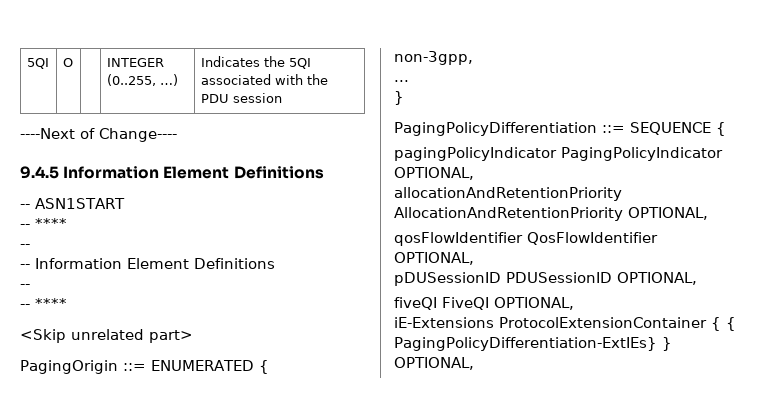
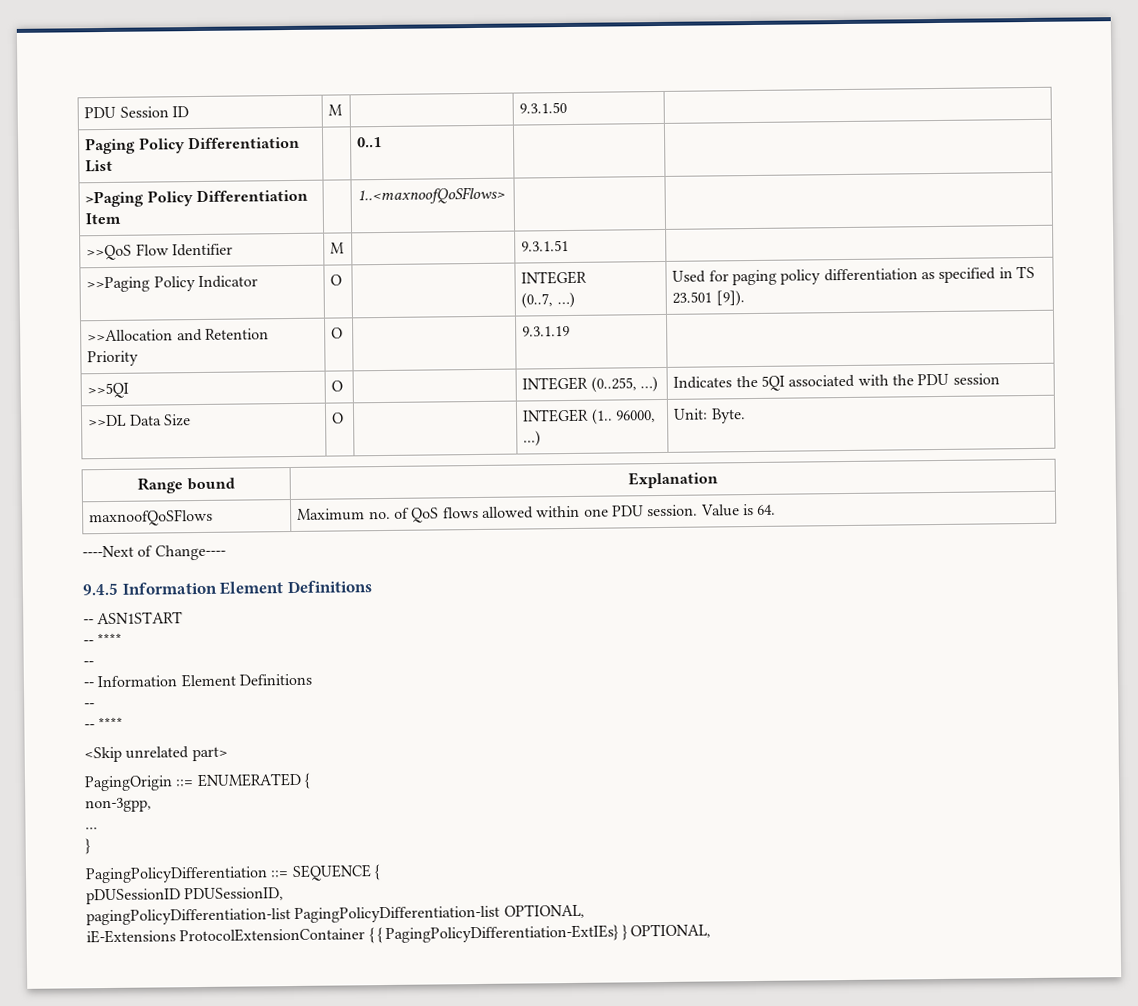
[26,58,49,69] 5QI -> [84,106,189,119] [328,104,344,116] [519,101,568,114] [85,135,300,155] [85,159,114,173] [357,137,383,148] [85,188,308,208] [85,212,122,225] [357,186,506,205] [86,243,233,261] [330,242,346,254] [521,239,570,252] [86,275,258,293] [330,274,343,286] [521,270,588,285] [521,291,575,309] [672,265,1035,286] [672,290,745,307] [87,328,269,342] [87,350,140,367] [331,327,344,339] [522,325,571,337] [87,382,130,399] PDU Session ID | M | | 9.3.1.50 | // Paging Policy Differentiation List | | 0..1 | | // >Paging Policy Differentiation Item | | 1..<maxnoofQoSFlows> | | // >>QoS Flow Identifier | M | | 9.3.1.51 | // >>Paging Policy Indicator | O | | INTEGER // (0..7, …) | Used for paging policy differentiation as specified in TS 23.501 [9]). // >>Allocation and Retention Priority | O | | 9.3.1.19 | // >>5QI
(282, 98) none -> [88,414,191,427] [332,412,345,424] [522,408,656,425] [523,430,542,447] [673,408,746,424] [137,477,235,494] [627,471,718,489] [89,508,214,527] [297,504,777,523] // >>DL Data Size | O | | INTEGER (1.. 96000, ...) | Unit: Byte. // Range bound | Explanation // maxnoofQoSFlows | Maximum no. of QoS flows allowed within one PDU session. Value is 64.
[394,147,723,161] [394,167,474,180] [394,187,622,201] [394,207,708,221] [394,232,658,246] [394,252,474,265] [394,272,697,286] [394,297,489,310] pagingPolicyIndicator PagingPolicyIndicator OPTIONAL, // allocationAndRetentionPriority AllocationAndRetentionPriority OPTIONAL, // qosFlowIdentifier QosFlowIdentifier OPTIONAL, // pDUSessionID PDUSessionID OPTIONAL, // fiveQI FiveQI -> [86,887,285,905] [86,905,501,926] pDUSessionID PDUSessionID, // pagingPolicyDifferentiation-list PagingPolicyDifferentiation-list

